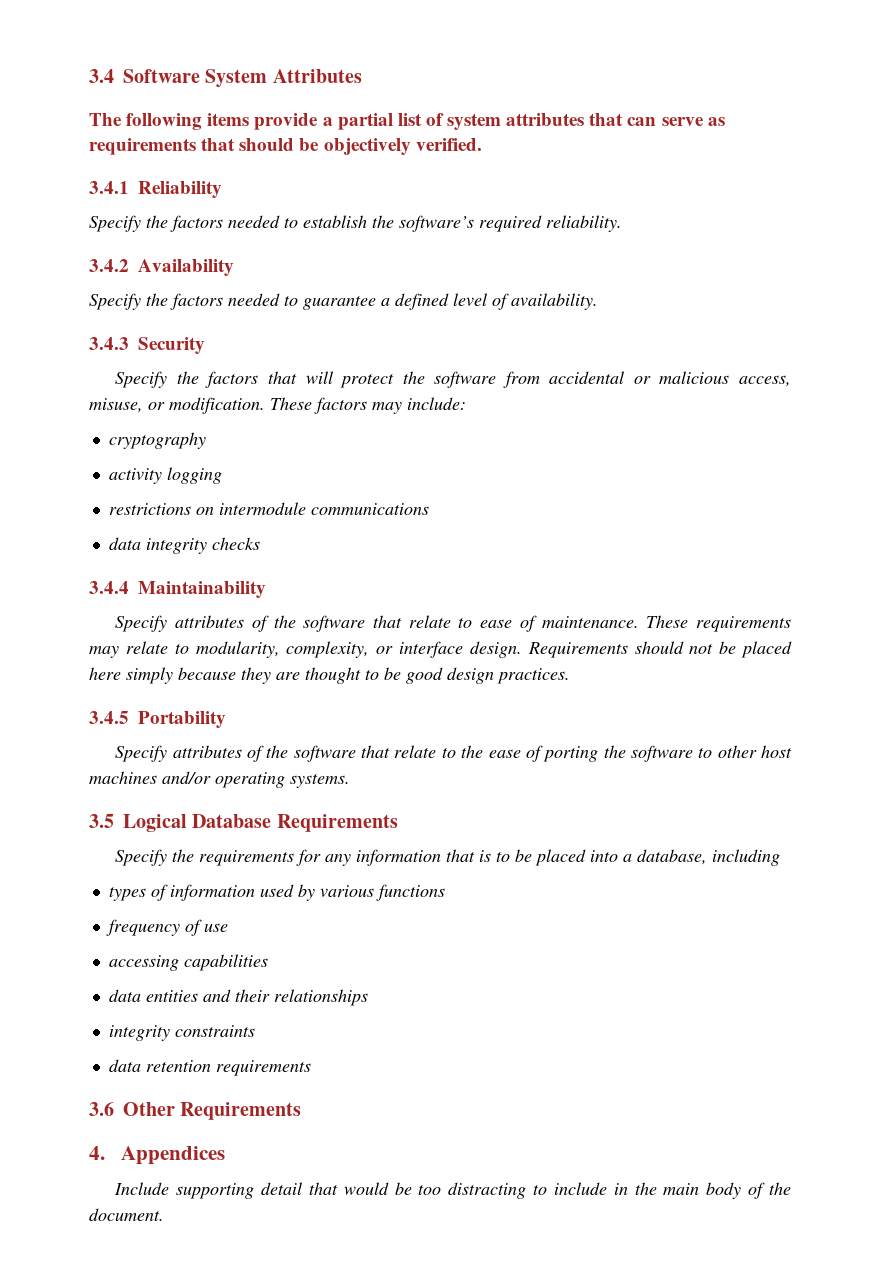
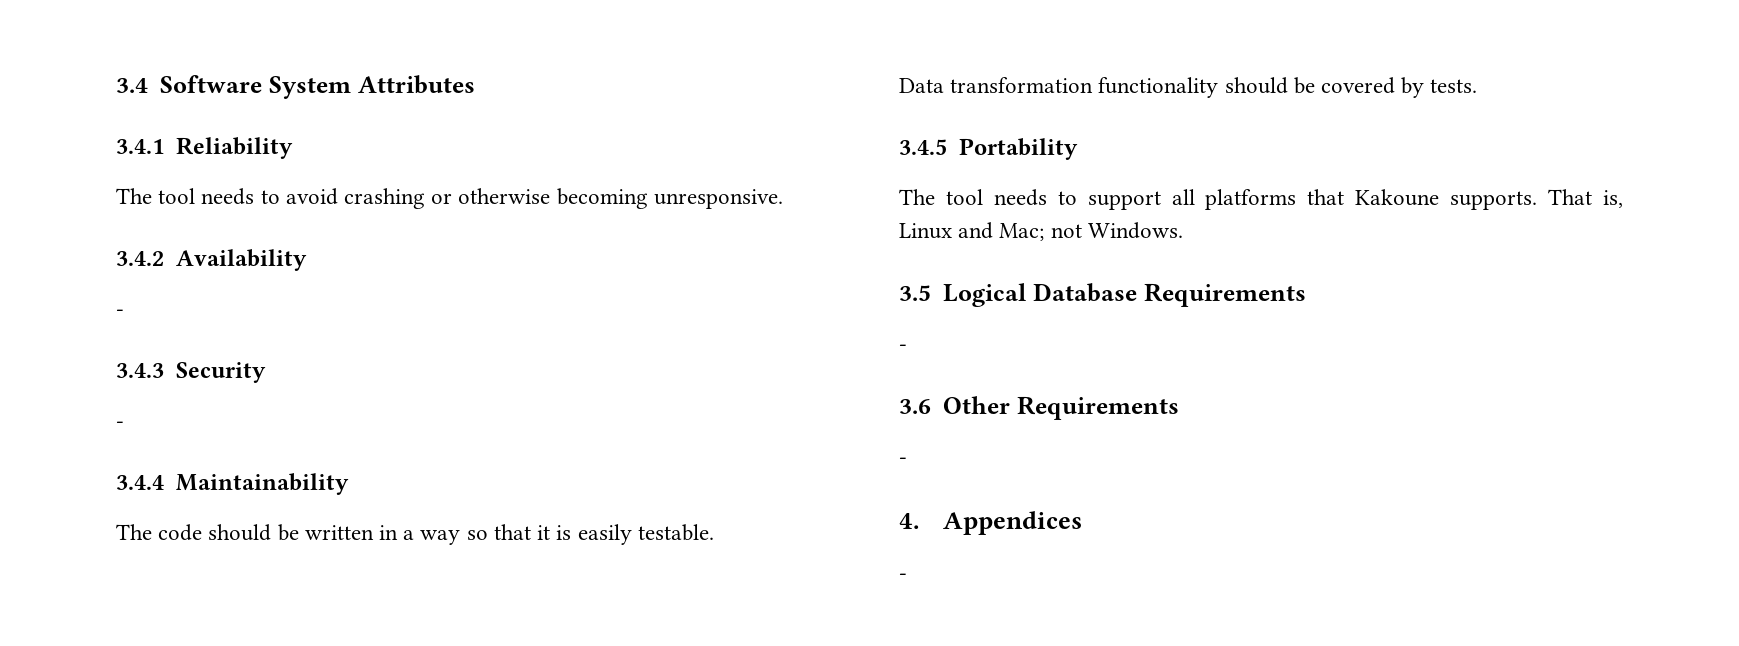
[89,113,725,130] [89,138,482,155] [89,181,222,198] [89,215,622,232] [89,259,234,276] [89,293,598,310] [89,337,205,354] [115,371,791,388] [89,397,466,414] [108,432,206,449] [108,467,222,484] [108,502,429,515] [108,537,260,554] [89,581,266,598] [115,615,791,632] [89,641,793,658] [89,667,570,684] [89,711,226,728] [115,745,792,762] [89,771,350,788] [89,814,398,832] [115,849,781,866] [108,884,445,901] [105,919,228,936] [108,954,268,971] [108,989,368,1006] [108,1025,255,1041] [108,1059,311,1076] The following items provide a partial list of system attributes that can serve as requirements that should be objectively verified. // 3.4.1 Reliability // Specify the factors needed to establish the software’s required reliability. // 3.4.2 Availability // Specify the factors needed to guarantee a defined level of availability. // 3.4.3 Security // Specify the factors that will protect the software from accidental or malicious access, misuse, or modification. These factors may include: // cryptography // activity logging // restrictions on intermodule communications // data integrity checks // 3.4.4 Maintainability // Specify attributes of the software that relate to ease of maintenance. These requirements may relate to modularity, complexity, or interface design. Requirements should not be placed here simply because they are thought to be good design practices. // 3.4.5 Portability // Specify attributes of the software that relate to the ease of porting the software to other host machines and/or operating systems. // 3.5 Logical Database Requirements // Specify the requirements for any information that is to be placed into a database, including // types of information used by various functions // frequency of use // accessing capabilities // data entities and their relationships // integrity constraints // data retention requirements -> [116,137,293,159] [116,188,783,209] [116,249,307,271] [116,309,124,316] [116,362,266,383] [116,421,124,428] [116,473,349,495] [116,524,714,545] [899,77,1478,98] [899,138,1078,160] [899,189,1623,210] [899,222,1183,241] [899,283,1306,307] [899,344,907,351] 3.4.1 Reliability // The tool needs to avoid crashing or otherwise becoming unresponsive. // 3.4.2 Availability // - // 3.4.3 Security // - // 3.4.4 Maintainability // The code should be written in a way so that it is easily testable. // Data transformation functionality should be covered by tests. // 3.4.5 Portability // The tool needs to support all platforms that Kakoune supports. That is, Linux and Mac; not Windows. // 3.5 Logical Database Requirements // -
(302, 1111) none -> [899,457,907,464] // -
[114,1182,792,1199] [89,1208,164,1221] Include supporting detail that would be too distracting to include in the main body of the document. -> [899,573,907,580] -

